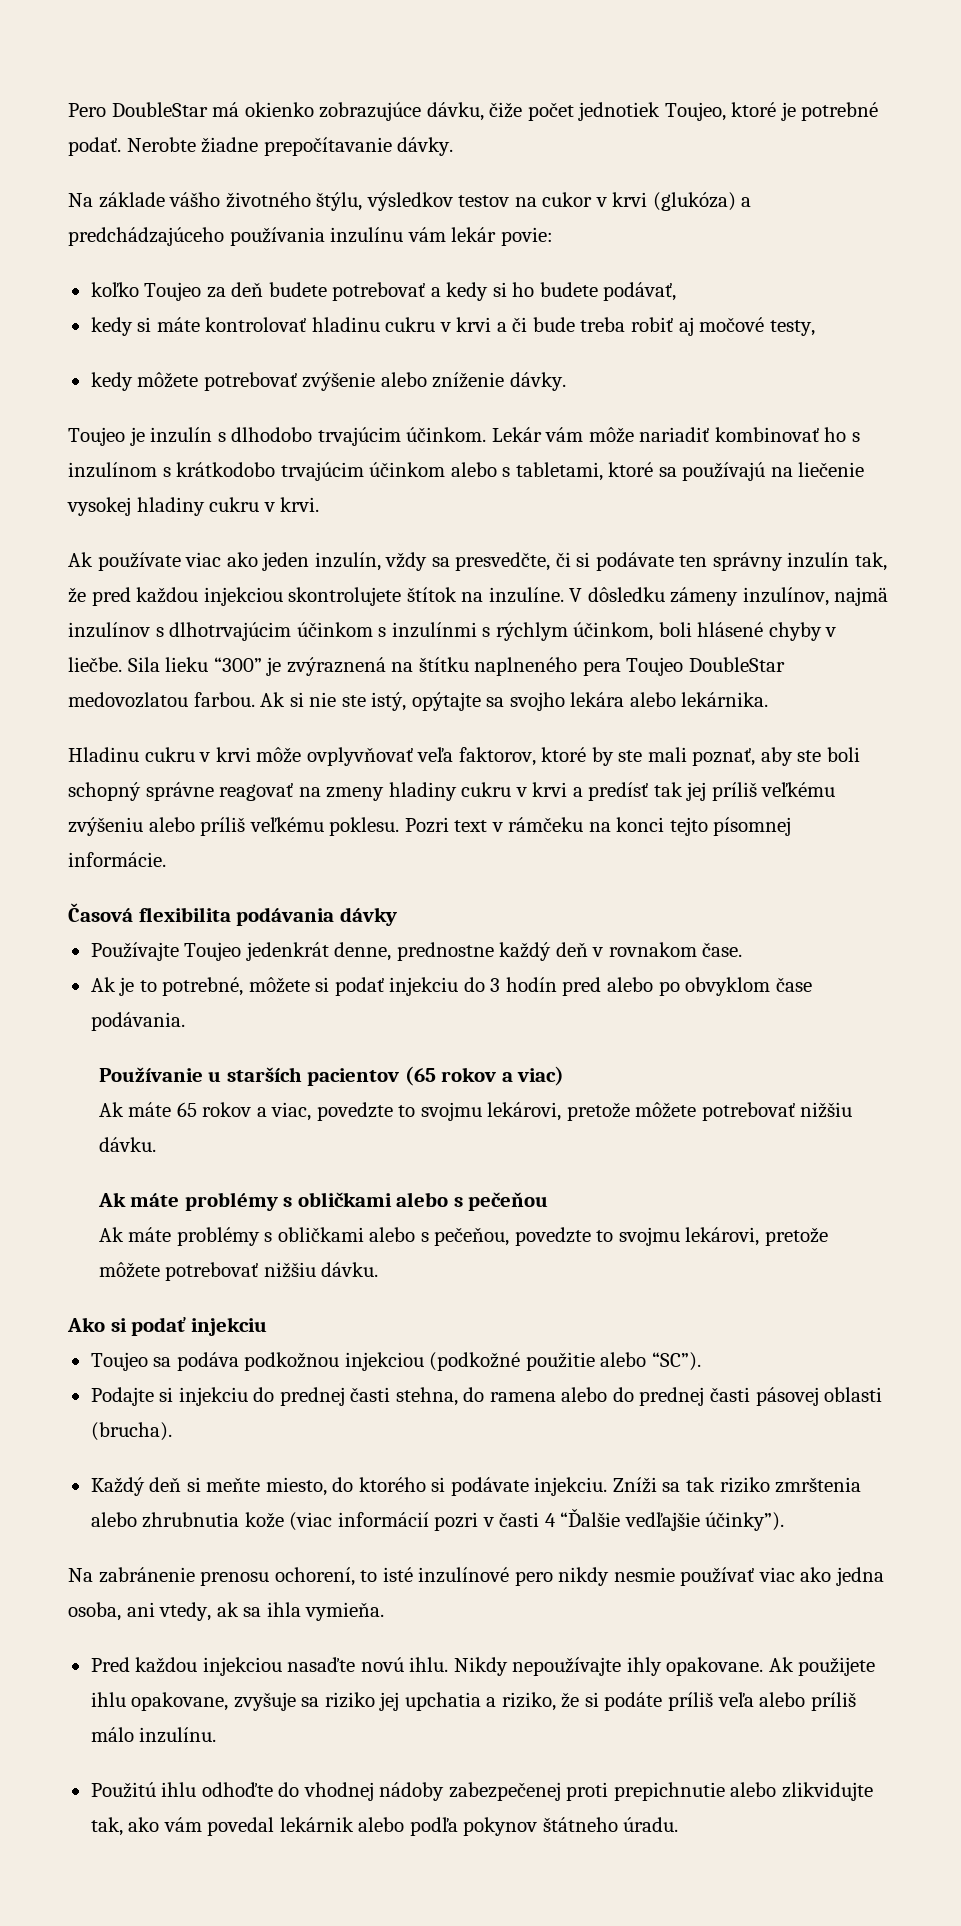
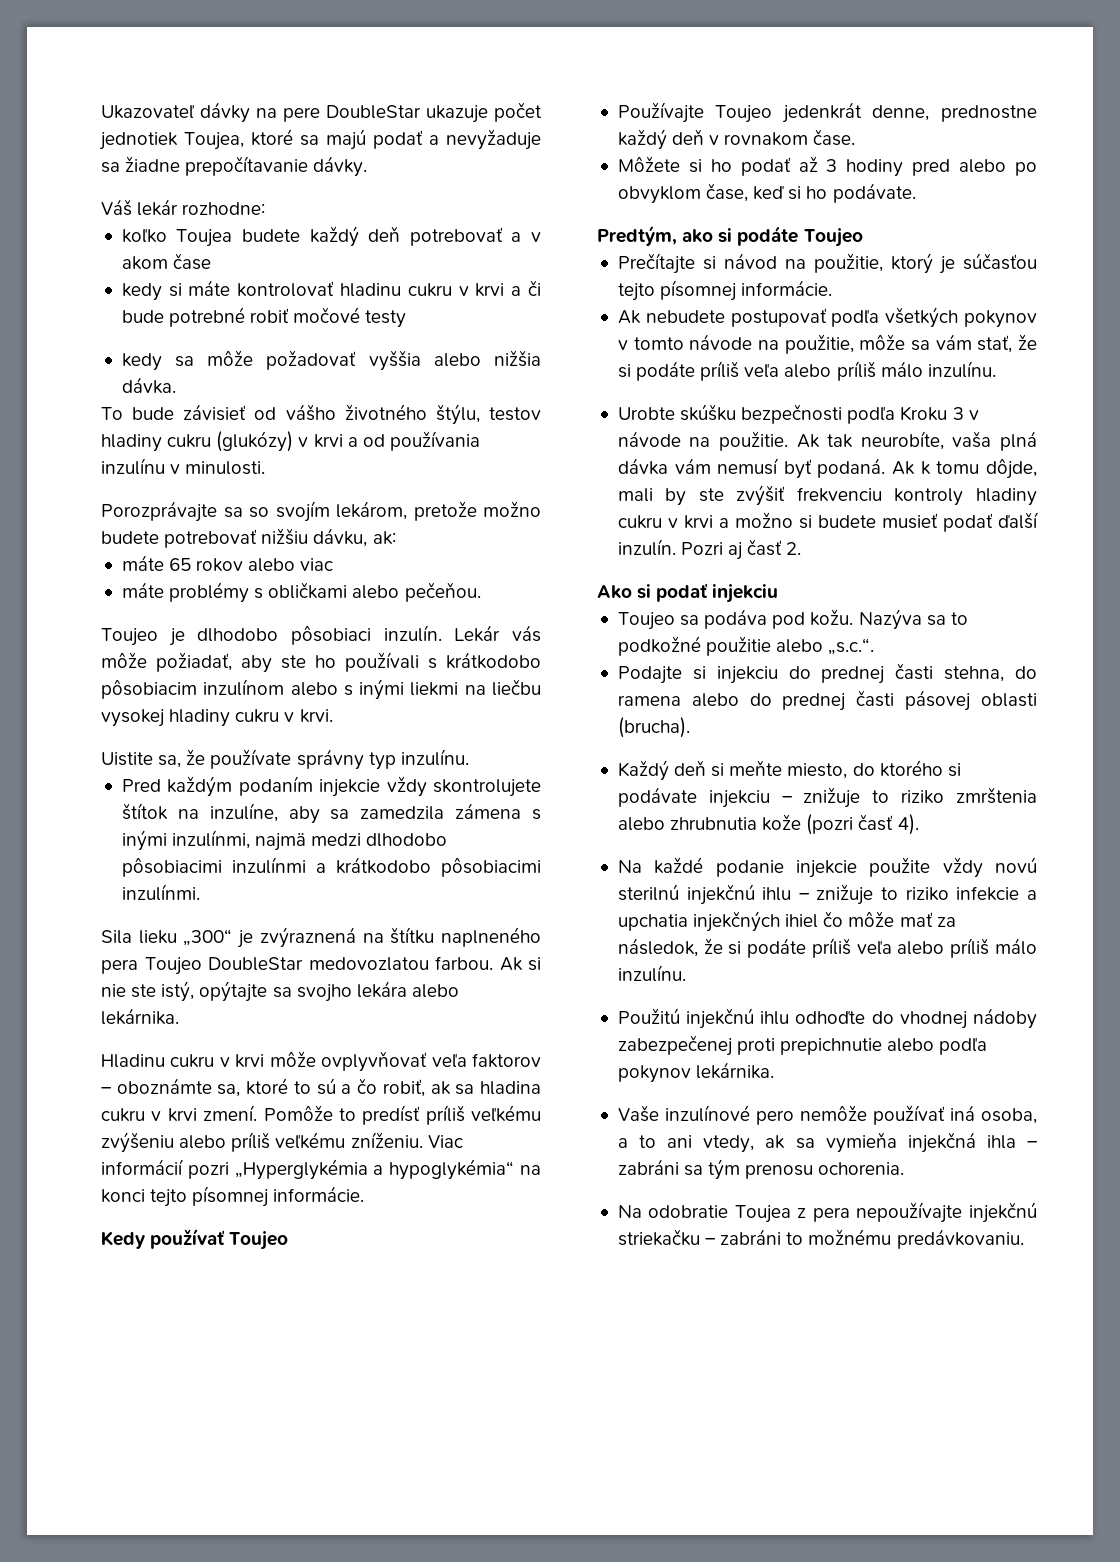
[68,102,879,121] [68,137,454,156] [68,192,752,211] [68,227,553,246] [90,282,677,301] Pero DoubleStar má okienko zobrazujúce dávku, čiže počet jednotiek Toujeo, ktoré je potrebné podať. Nerobte žiadne prepočítavanie dávky. // Na základe vášho životného štýlu, výsledkov testov na cukor v krvi (glukóza) a predchádzajúceho používania inzulínu vám lekár povie: // koľko Toujeo za deň budete potrebovať a kedy si ho budete podávať, -> [101,102,542,123] [99,129,541,150] [101,156,368,177] [101,199,266,216] [121,226,541,247] [121,253,212,270] Ukazovateľ dávky na pere DoubleStar ukazuje počet jednotiek Toujea, ktoré sa majú podať a nevyžaduje sa žiadne prepočítavanie dávky. // Váš lekár rozhodne: // koľko Toujea budete každý deň potrebovať a v akom čase
[580,317,815,336] [90,372,566,391] [68,427,860,446] [68,462,865,481] treba robiť aj močové testy, // kedy môžete potrebovať zvýšenie alebo zníženie dávky. // Toujeo je inzulín s dlhodobo trvajúcim účinkom. Lekár vám môže nariadiť kombinovať ho s inzulínom s krátkodobo trvajúcim účinkom alebo s tabletami, ktoré sa používajú na liečenie -> [169,307,407,328] [121,350,541,371] [121,377,176,394] [101,404,541,425] [101,431,480,452] [101,458,266,475] [101,501,541,522] [101,528,396,548] [121,555,334,572] [121,582,481,603] [101,625,541,646] [101,652,541,673] [101,679,541,700] potrebné robiť močové testy // kedy sa môže požadovať vyššia alebo nižšia dávka. // To bude závisieť od vášho životného štýlu, testov hladiny cukru (glukózy) v krvi a od používania inzulínu v minulosti. // Porozprávajte sa so svojím lekárom, pretože možno budete potrebovať nižšiu dávku, ak: // máte 65 rokov alebo viac // máte problémy s obličkami alebo pečeňou. // Toujeo je dlhodobo pôsobiaci inzulín. Lekár vás môže požiadať, aby ste ho používali s krátkodobo pôsobiacim inzulínom alebo s inými liekmi na liečbu
[68,552,888,571] [68,587,889,606] [68,622,837,641] [68,657,122,672] Ak používate viac ako jeden inzulín, vždy sa presvedčte, či si podávate ten správny inzulín tak, že pred každou injekciou skontrolujete štítok na inzulíne. V dôsledku zámeny inzulínov, najmä inzulínov s dlhotrvajúcim účinkom s inzulínmi s rýchlym účinkom, boli hlásené chyby v liečbe. -> [101,749,469,770] [121,776,542,797] [121,803,541,824] [121,830,448,851] [121,857,541,877] [121,884,200,901] Uistite sa, že používate správny typ inzulínu. // Pred každým podaním injekcie vždy skontrolujete štítok na inzulíne, aby sa zamedzila zámena s inými inzulínmi, najmä medzi dlhodobo pôsobiacimi inzulínmi a krátkodobo pôsobiacimi inzulínmi. //
[213,657,262,672] “300” -> [183,929,233,946] „300“
[458,747,861,766] [68,782,707,801] faktorov, ktoré by ste mali poznať, aby ste boli schopný správne reagovať na zmeny hladiny cukru v krvi a predísť tak jej -> [472,1053,541,1068] [101,1078,541,1097] [101,1105,421,1125] faktorov – oboznámte sa, ktoré to sú a čo robiť, ak sa hladina cukru v krvi zmení. Pomôže to predísť
[329,817,584,836] poklesu. Pozri text v rámčeku -> [350,1132,463,1148] [101,1159,515,1180] zníženiu. Viac informácií pozri „Hyperglykémia a hypoglykémia“
[68,903,397,926] Časová flexibilita podávania dávky -> [101,1228,289,1250] Kedy používať Toujeo
[90,977,812,996] [90,1012,185,1031] [98,1066,565,1086] [98,1102,853,1121] [98,1137,156,1152] [97,1192,549,1211] [98,1227,828,1246] [98,1262,379,1281] Ak je to potrebné, môžete si podať injekciu do 3 hodín pred alebo po obvyklom čase podávania. // Používanie u starších pacientov (65 rokov a viac) // Ak máte 65 rokov a viac, povedzte to svojmu lekárovi, pretože môžete potrebovať nižšiu dávku. // Ak máte problémy s obličkami alebo s pečeňou // Ak máte problémy s obličkami alebo s pečeňou, povedzte to svojmu lekárovi, pretože môžete potrebovať nižšiu dávku. -> [617,156,1037,177] [617,183,916,204] [597,225,863,247] [617,253,1037,274] [617,280,833,301] [617,307,1037,328] [617,334,1037,354] [617,361,996,381] [617,404,979,424] [617,431,1037,451] [617,458,1037,479] [617,485,1037,506] [617,512,1039,532] [617,539,802,560] Môžete si ho podať až 3 hodiny pred alebo po obvyklom čase, keď si ho podávate. // Predtým, ako si podáte Toujeo // Prečítajte si návod na použitie, ktorý je súčasťou tejto písomnej informácie. // Ak nebudete postupovať podľa všetkých pokynov v tomto návode na použitie, môže sa vám stať, že si podáte príliš veľa alebo príliš málo inzulínu. // Urobte skúšku bezpečnosti podľa Kroku 3 v návode na použitie. Ak tak neurobíte, vaša plná dávka vám nemusí byť podaná. Ak k tomu dôjde, mali by ste zvýšiť frekvenciu kontroly hladiny cukru v krvi a možno si budete musieť podať ďalší inzulín. Pozri aj časť 2.
[244,1352,521,1371] podkožnou injekciou (podkožné -> [772,609,968,630] [617,636,701,656] pod kožu. Nazýva sa to podkožné
[651,1352,701,1371] “SC”). -> [828,638,875,655] „s.c.“.
[534,1477,715,1496] injekciu. Zníži sa tak -> [708,787,890,808] injekciu – znižuje to
[289,1508,785,1531] [68,1567,884,1586] [68,1602,385,1621] [90,1657,876,1676] [90,1692,556,1711] (viac informácií pozri v časti 4 “Ďalšie vedľajšie účinky”). // Na zabránenie prenosu ochorení, to isté inzulínové pero nikdy nesmie používať viac ako jedna osoba, ani vtedy, ak sa ihla vymieňa. // Pred každou injekciou nasaďte novú ihlu. Nikdy nepoužívajte ihly opakovane. Ak použijete ihlu opakovane, zvyšuje sa riziko jej upchatia a riziko, -> [806,814,919,835] [617,857,1037,878] [617,884,1037,905] [617,911,956,932] [617,938,698,957] (pozri časť 4). // Na každé podanie injekcie použite vždy novú sterilnú injekčnú ihlu – znižuje to riziko infekcie a upchatia injekčných ihiel čo môže mať za následok,
(156, 1790) none -> [686,1008,755,1029] injekčnú
[781,1782,873,1801] [90,1817,679,1836] zlikvidujte tak, ako vám povedal lekárnik alebo podľa pokynov štátneho úradu. -> [939,1038,988,1055] [617,1062,775,1083] [617,1105,1037,1125] [617,1132,1038,1153] [617,1159,905,1180] [617,1202,1037,1223] [617,1229,1024,1249] podľa pokynov lekárnika. // Vaše inzulínové pero nemôže používať iná osoba, a to ani vtedy, ak sa vymieňa injekčná ihla – zabráni sa tým prenosu ochorenia. // Na odobratie Toujea z pera nepoužívajte injekčnú striekačku – zabráni to možnému predávkovaniu.

